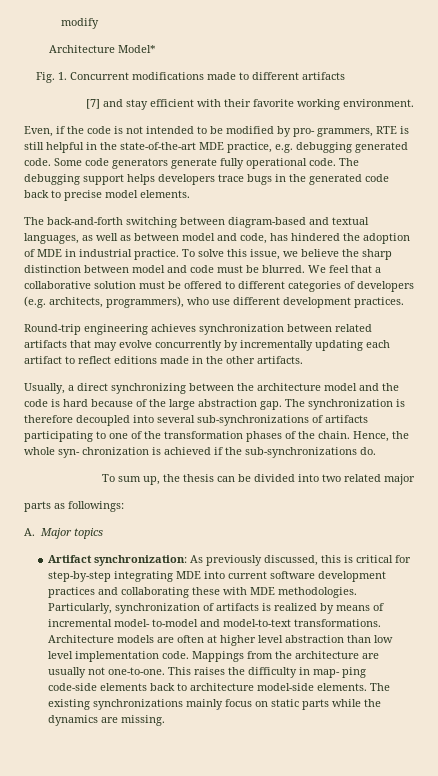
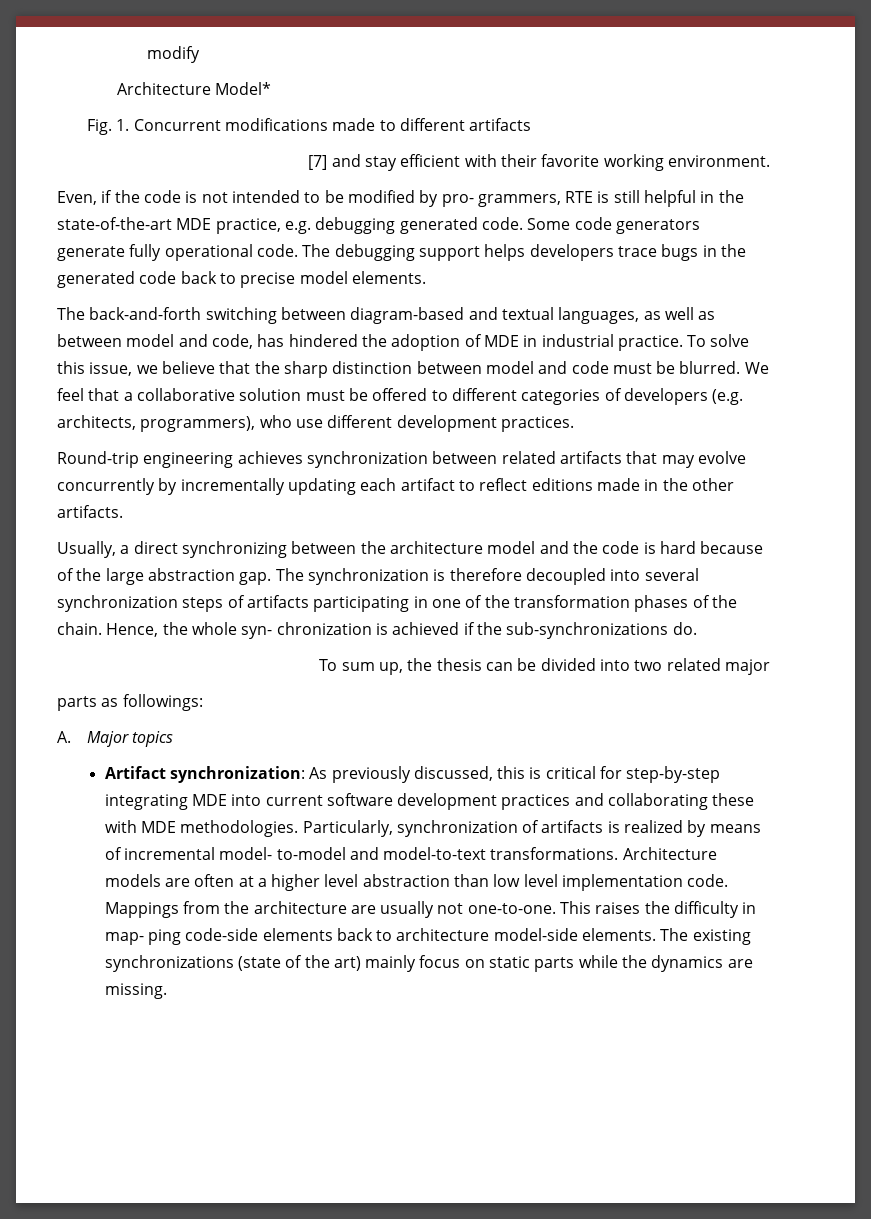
(339, 253) none -> [219,361,251,374] that
[197,415,309,426] sub-synchronizations -> [57,595,224,612] synchronization steps
[96,431,106,439] to -> [413,596,428,608] in
(218, 639) none -> [257,878,267,887] a
(184, 704) none -> [237,955,361,971] (state of the art)

